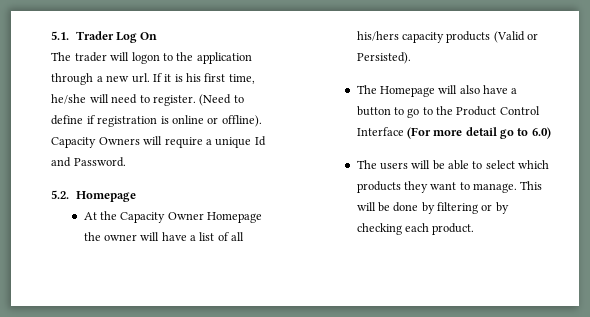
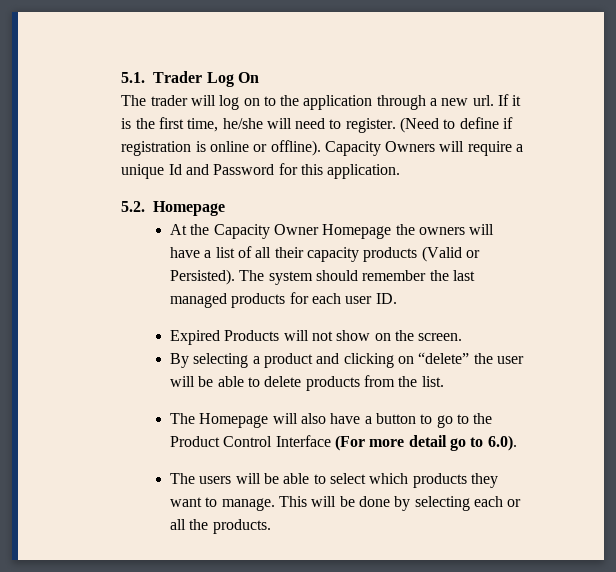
[131,52,160,64] logon -> [219,95,260,110] log on
[186,73,202,82] his -> [135,118,155,129] the
[73,157,126,167] Password. -> [213,163,401,179] Password for this application.
[103,234,137,241] owner -> [418,227,465,235] owners
[356,31,399,41] his/hers -> [274,247,304,258] their
(411, 58) none -> [239,270,475,285] [170,292,397,308] [170,330,463,345] [170,352,524,368] [170,375,444,391] The system should remember the last managed products for each user ID. // Expired Products will not show on the screen. // By selecting a product and clicking on “delete” the user will be able to delete products from the list.
[531,127,551,139] 6.0) -> [487,435,517,451] 6.0).
[437,202,509,214] [356,223,475,235] filtering or by checking each product. -> [414,496,522,511] [170,519,271,534] selecting each or all the products.

